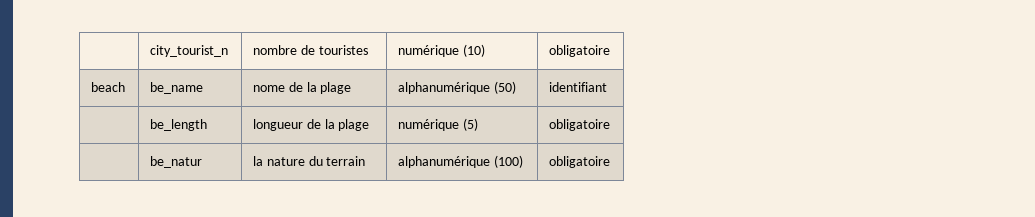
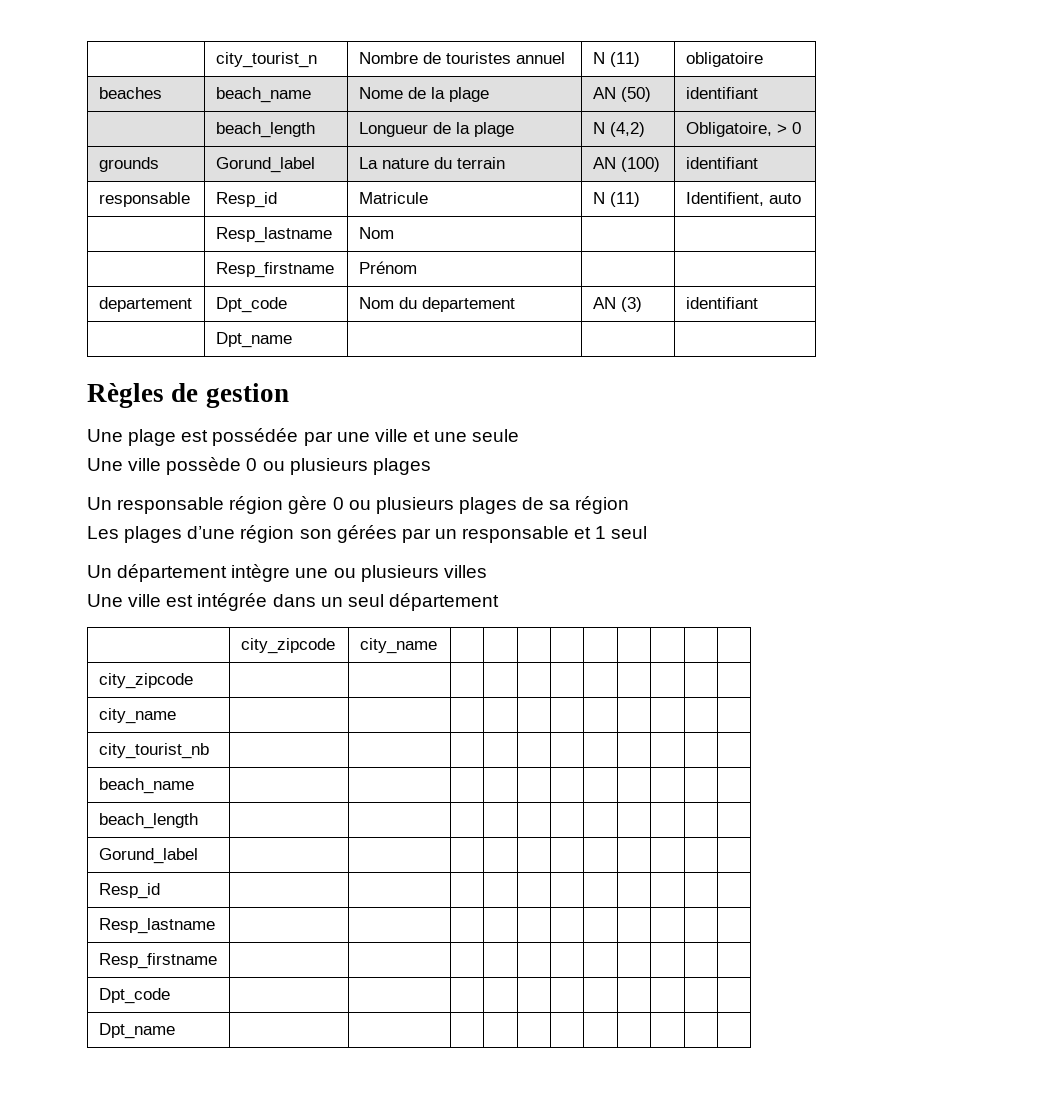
[253,45,298,55] nombre -> [358,52,418,64] Nombre
[398,44,485,57] [549,45,611,57] [91,82,126,92] [150,82,204,94] [253,82,352,94] [398,82,491,94] | numérique (10) | obligatoire // beach | be_name | nome de la plage | alphanumérique -> [515,52,565,64] [592,52,640,67] [685,52,763,67] [98,87,162,99] [215,87,311,103] [358,87,489,102] [592,87,616,99] annuel | N (11) | obligatoire // beaches | beach_name | Nome de la plage | AN
[150,119,208,131] [253,119,370,131] [398,118,478,131] [549,119,611,131] [150,156,203,168] [253,156,264,166] be_length | longueur de la plage | numérique (5) | obligatoire // | be_natur | la -> [215,122,315,138] [358,122,514,137] [592,122,645,137] [685,122,801,137] [98,157,159,172] [215,157,315,173] [358,157,378,169] beach_length | Longueur de la plage | N (4,2) | Obligatoire, > 0 // grounds | Gorund_label | La
[398,156,491,168] alphanumérique -> [592,157,616,169] AN
[549,156,611,168] obligatoire -> [685,157,758,169] [98,192,190,207] [215,192,277,208] [358,192,428,204] [592,192,640,207] [685,192,801,206] [215,227,332,243] [358,227,394,239] [215,262,334,278] [358,261,417,274] [98,297,192,312] [215,297,287,313] [358,297,515,312] [592,297,642,312] [685,297,758,309] [215,332,292,348] [87,383,289,408] [87,428,520,446] [87,457,431,475] [87,496,630,514] [87,525,648,543] [87,564,487,582] [87,593,499,611] [240,638,335,654] [359,638,437,654] [98,673,193,689] [98,708,176,724] [98,743,209,759] [98,778,194,794] [98,813,198,829] [98,848,198,864] [98,883,160,899] [98,918,215,934] [98,953,217,969] [98,988,170,1004] [98,1023,175,1039] identifiant // responsable | Resp_id | Matricule | N (11) | Identifient, auto // | Resp_lastname | Nom | | // | Resp_firstname | Prénom | | // departement | Dpt_code | Nom du departement | AN (3) | identifiant // | Dpt_name | | | // Règles de gestion // Une plage est possédée par une ville et une seule // Une ville possède 0 ou plusieurs plages // Un responsable région gère 0 ou plusieurs plages de sa région // Les plages d’une région son gérées par un responsable et 1 seul // Un département intègre une ou plusieurs villes // Une ville est intégrée dans un seul département // | city_zipcode | city_name | | | | | | | | | // city_zipcode | | | | | | | | | | | // city_name | | | | | | | | | | | // city_tourist_nb | | | | | | | | | | | // beach_name | | | | | | | | | | | // beach_length | | | | | | | | | | | // Gorund_label | | | | | | | | | | | // Resp_id | | | | | | | | | | | // Resp_lastname | | | | | | | | | | | // Resp_firstname | | | | | | | | | | | // Dpt_code | | | | | | | | | | | // Dpt_name | | | | | | | | | | |

